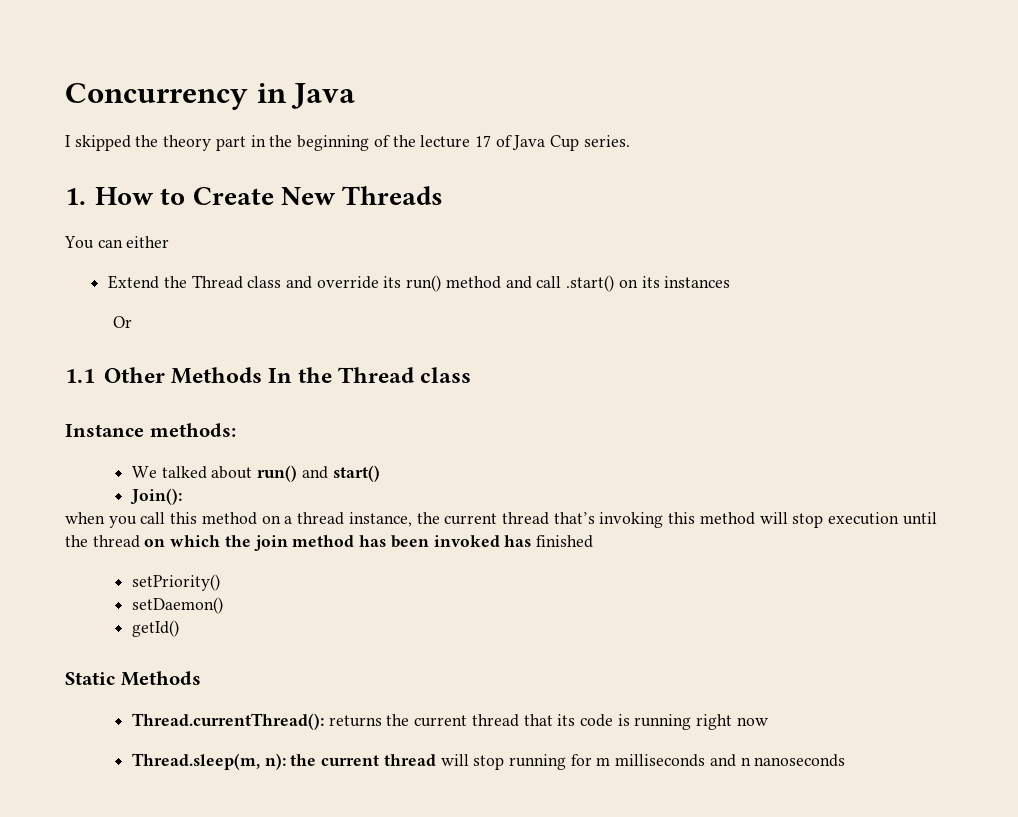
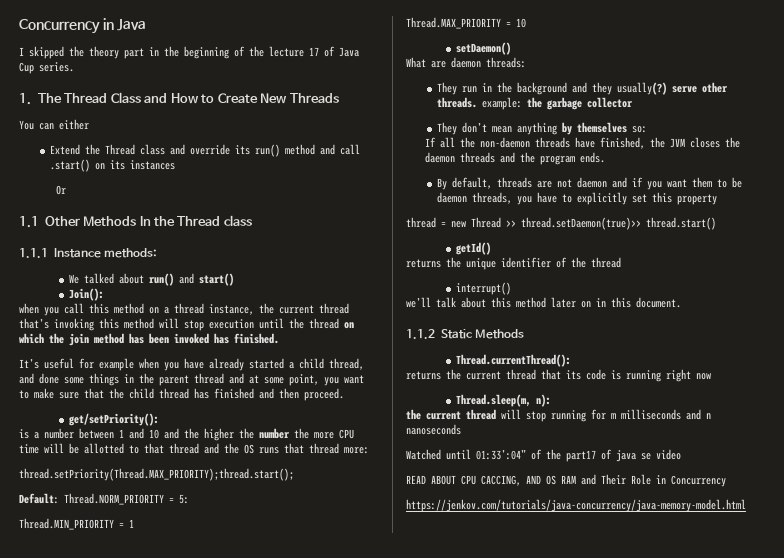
(86, 196) none -> [37,92,168,103] The Thread Class and
(472, 375) none -> [19,248,48,258] 1.1.1
[535,535,593,548] [131,574,220,591] [131,597,223,614] [131,620,179,637] finished // setPriority() // setDaemon() // getId() // -> [234,333,279,344] [19,358,364,371] [19,373,364,386] [19,388,344,401] [69,413,160,426] [19,428,354,441] [19,443,369,454] [19,468,294,481] [19,493,189,505] [19,518,134,530] [406,17,526,29] [456,42,512,55] [406,57,526,68] [437,82,729,95] [437,97,634,110] [437,122,648,135] [424,137,740,149] [424,152,605,165] [437,177,743,190] [437,192,718,205] [406,217,716,230] [456,242,492,255] [406,257,621,270] [456,282,512,295] [406,297,681,308] [406,329,435,339] finished. // It’s useful for example when you have already started a child thread, and done some things in the parent thread and at some point, you want to make sure that the child thread has finished and then proceed. // get/setPriority(): // is a number between 1 and 10 and the higher the number the more CPU time will be allotted to that thread and the OS runs that thread more: // thread.setPriority(Thread.MAX_PRIORITY);thread.start(); // Default: Thread.NORM_PRIORITY = 5: // Thread.MIN_PRIORITY = 1 // Thread.MAX_PRIORITY = 10 // setDaemon() // What are daemon threads: // They run in the background and they usually(?) serve other threads. example: the garbage collector // They don’t mean anything by themselves so: // If all the non-daemon threads have finished, the JVM closes the daemon threads and the program ends. // By default, threads are not daemon and if you want them to be daemon threads, you have to explicitly set this property // thread = new Thread >> thread.setDaemon(true)>> thread.start() // getId() // returns the unique identifier of the thread // interrupt() // we’ll talk about this method later on in this document. // 1.1.2
(324, 721) none -> (572, 360) //
(286, 761) none -> (552, 400) //
(846, 760) none -> [406,449,681,462] [406,474,726,487] [406,499,746,512] // Watched until 01:33’:04” of the part17 of java se video // READ ABOUT CPU CACCING, AND OS RAM and Their Role in Concurrency // https://jenkov.com/tutorials/java-concurrency/java-memory-model.html

